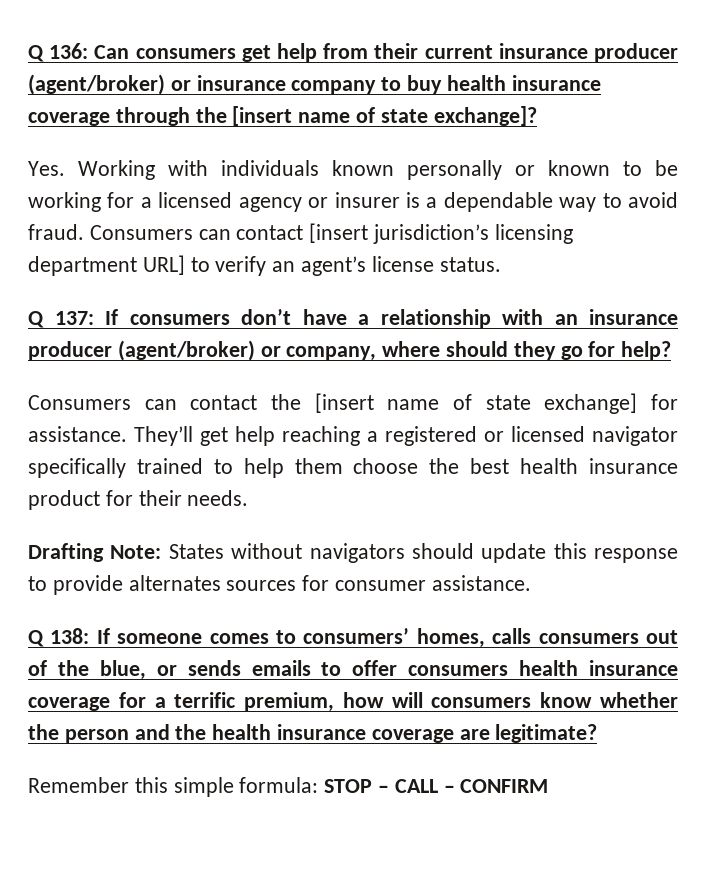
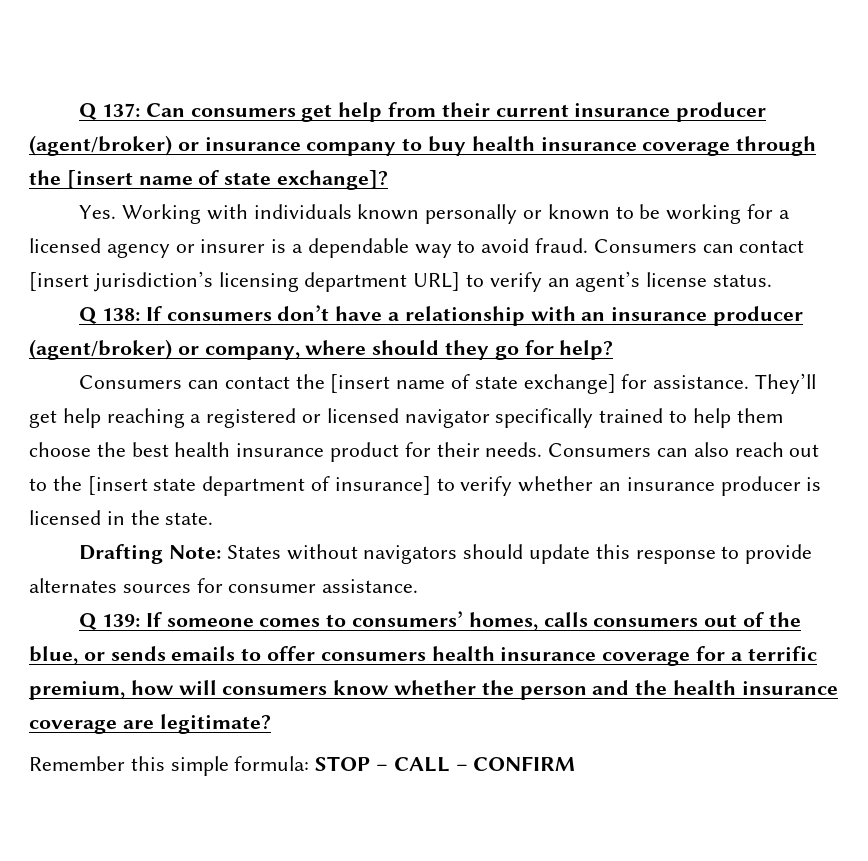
[28,43,89,62] Q 136: -> [79,103,140,120] Q 137:
[54,311,94,325] 137: -> [101,308,140,321] 138:
(249, 498) none -> [548,442,820,457] [29,476,822,496] [29,510,214,525] Consumers can also reach out to the [insert state department of insurance] to verify whether an insurance producer is licensed in the state.
[50,628,90,644] 138: -> [101,614,140,627] 139:

